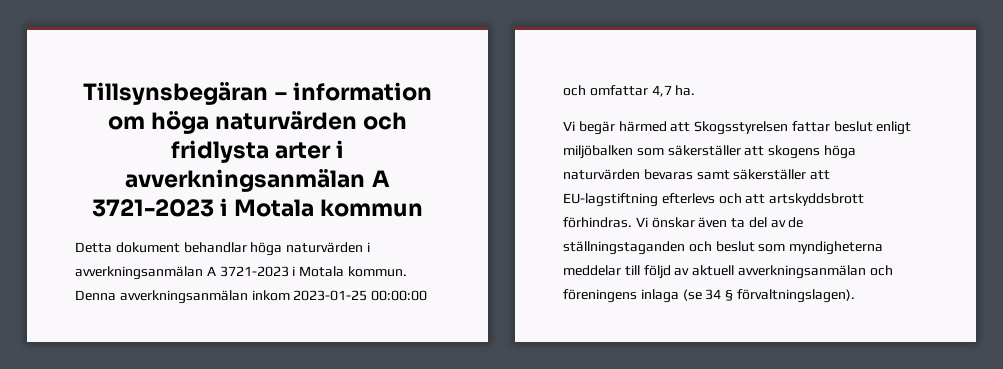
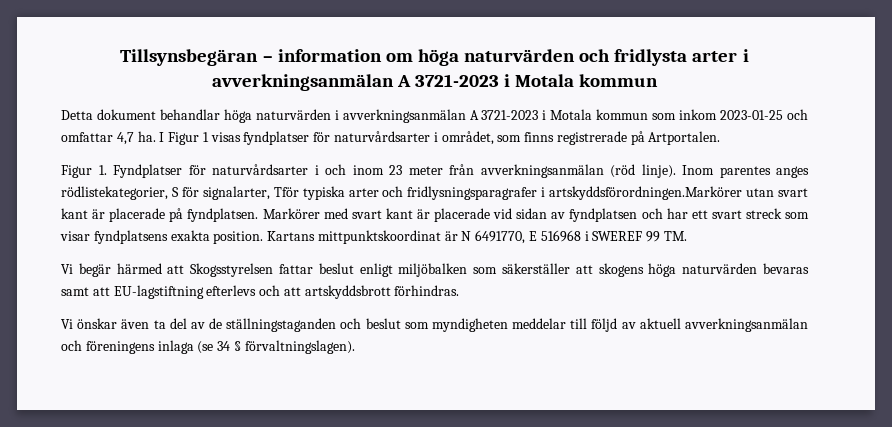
[347,266,407,277] [75,290,248,304] kommun. Denna avverkningsanmälan -> [596,109,677,120] kommun som
[371,290,428,301] 00:00:00 -> (784, 115) none
(696, 90) none -> [159,131,721,145] [61,164,809,178] [61,186,808,200] [61,208,810,222] [60,230,687,244] I Figur 1 visas fyndplatser för naturvårdsarter i området, som finns registrerade på Artportalen. // Figur 1. Fyndplatser för naturvårdsarter i och inom 23 meter från avverkningsanmälan (röd linje). Inom parentes anges rödlistekategorier, S för signalarter, Tför typiska arter och fridlysningsparagrafer i artskyddsförordningen.Markörer utan svart kant är placerade på fyndplatsen. Markörer med svart kant är placerade vid sidan av fyndplatsen och har ett svart streck som visar fyndplatsens exakta position. Kartans mittpunktskoordinat är N 6491770, E 516968 i SWEREF 99 TM.
[733,169,807,180] säkerställer -> (89, 291) none
(632, 222) none -> (460, 290) //
[789,241,884,255] myndigheterna -> [431,318,508,332] myndigheten

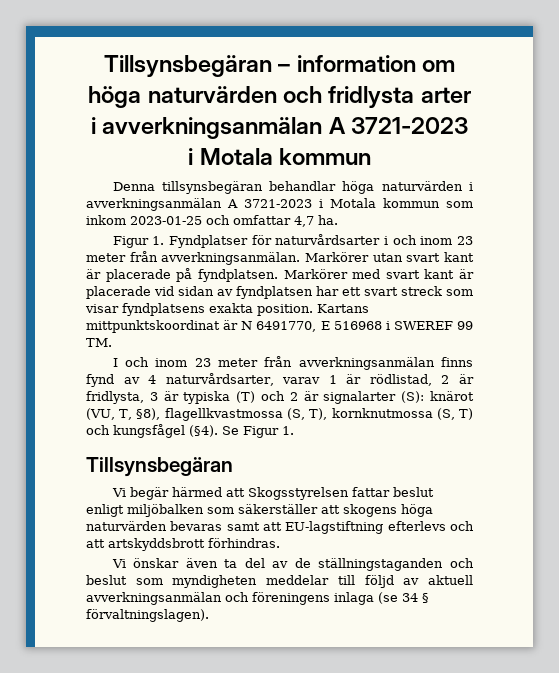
[61,109,156,120] Detta dokument -> [112,181,263,194] Denna tillsynsbegäran
[159,131,721,145] I Figur 1 visas fyndplatser för naturvårdsarter i området, som finns registrerade på Artportalen. -> (338, 220) none
[480,164,809,178] [61,186,743,200] avverkningsanmälan (röd linje). Inom parentes anges rödlistekategorier, S för signalarter, Tför typiska arter och fridlysningsparagrafer i artskyddsförordningen.Markörer -> [161,252,369,265] avverkningsanmälan. Markörer
[641,208,663,219] och -> (313, 292) none
(687, 236) none -> [112,356,473,370] [86,373,475,387] [86,391,475,404] [86,408,473,421] [86,424,294,438] [86,457,233,477] // I och inom 23 meter från avverkningsanmälan finns fynd av 4 naturvårdsarter, varav 1 är rödlistad, 2 är fridlysta, 3 är typiska (T) och 2 är signalarter (S): knärot (VU, T, §8), flagellkvastmossa (S, T), kornknutmossa (S, T) och kungsfågel (§4). Se Figur 1. // Tillsynsbegäran

